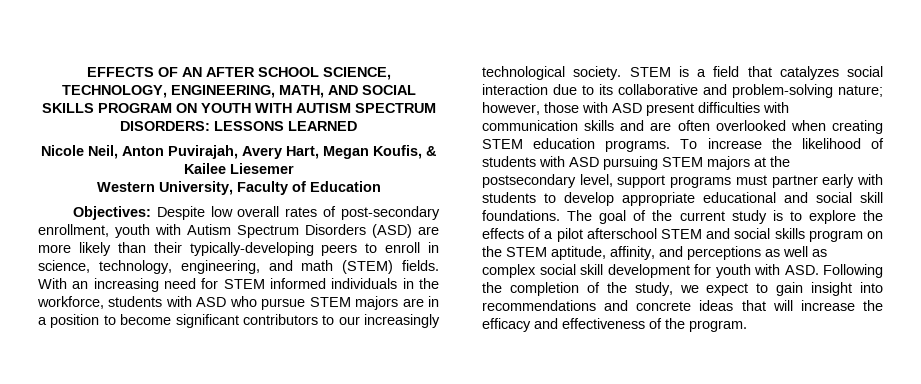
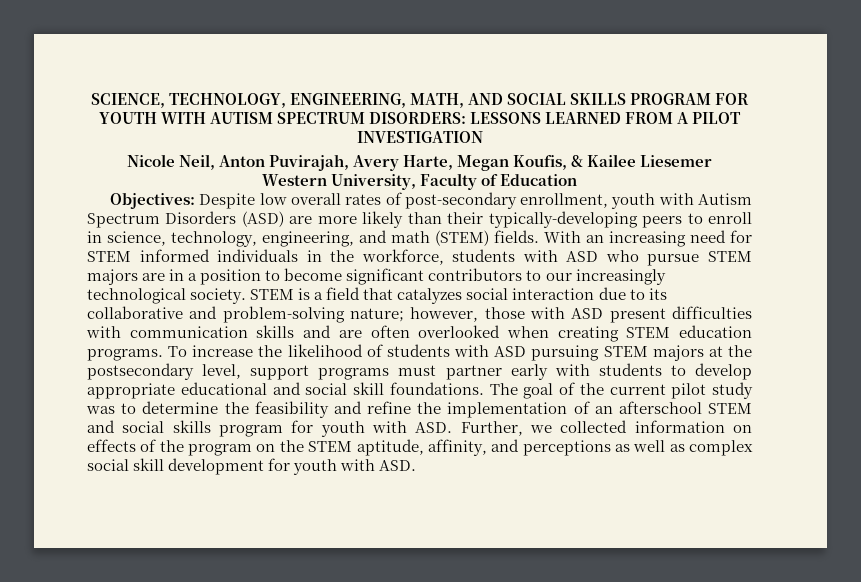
[86,67,319,77] EFFECTS OF AN AFTER SCHOOL -> (90, 100) none
[175,103,197,113] ON -> [715,93,750,105] FOR
(357, 126) none -> [625,112,742,124] [356,131,483,143] FROM A PILOT INVESTIGATION
[286,146,319,159] Hart, -> [403,155,453,170] Harte,
[731,210,883,224] [482,228,583,242] study is to explore the effects of a pilot -> [671,382,753,399] [86,401,613,418] pilot study was to determine the feasibility and refine the implementation of an
(863, 236) none -> [291,420,752,437] [87,439,253,456] for youth with ASD. Further, we collected information on effects of the program
[823,264,883,278] [482,282,883,296] [482,300,883,311] [482,318,747,332] Following the completion of the study, we expect to gain insight into recommendations and concrete ideas that will increase the efficacy and effectiveness of the program. -> (417, 465) none

